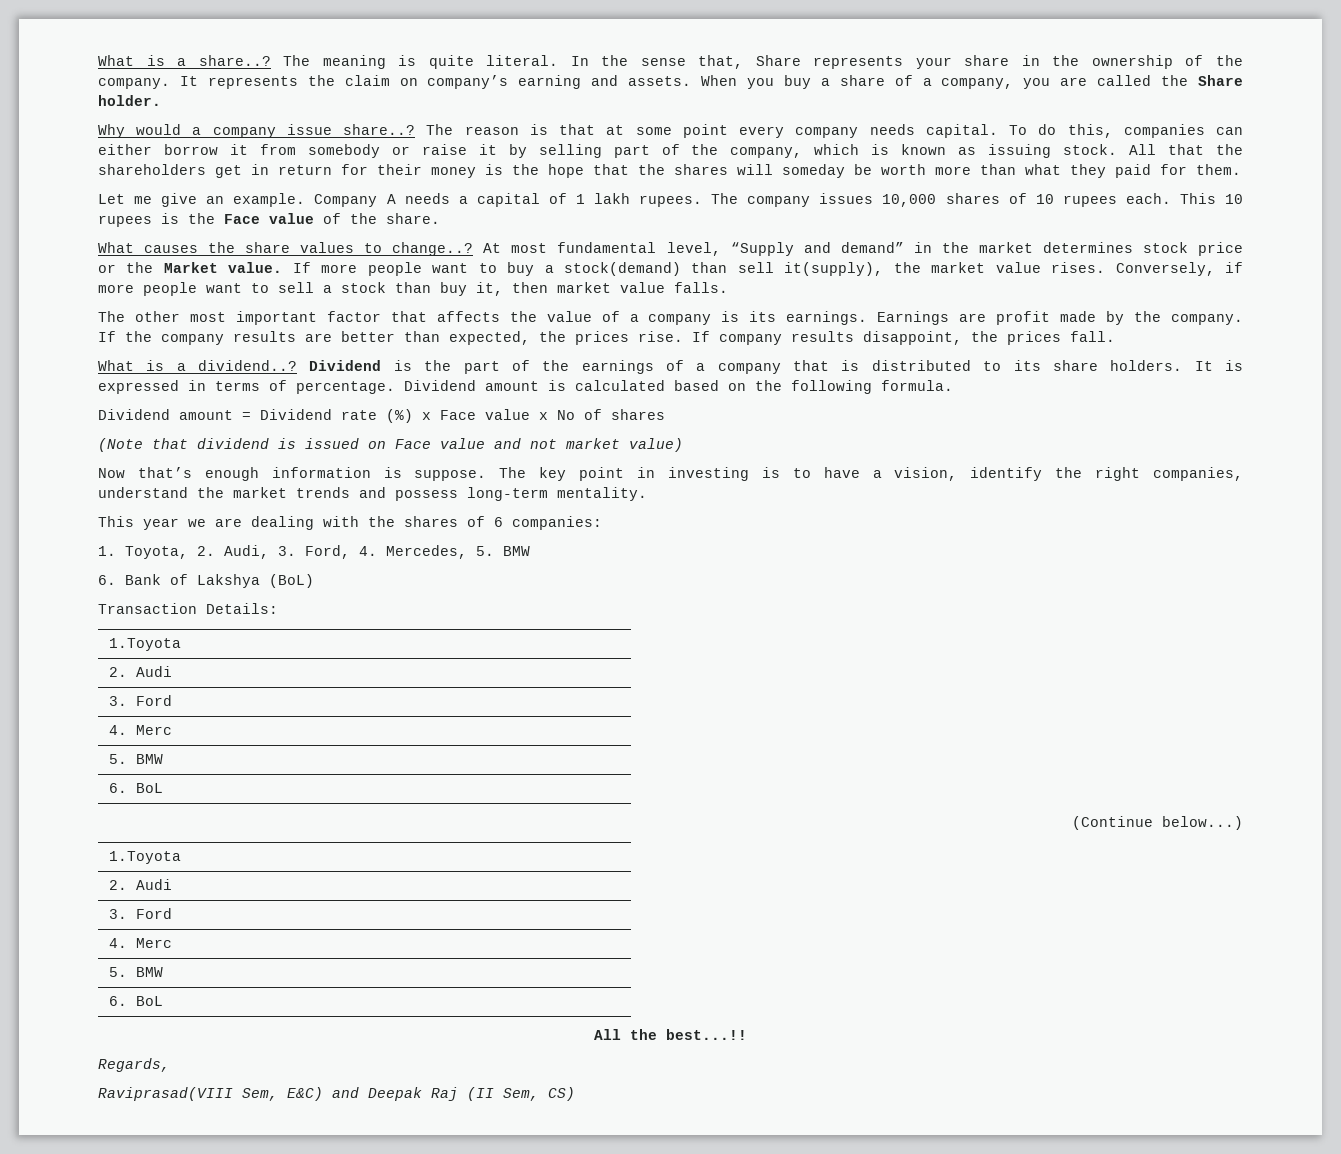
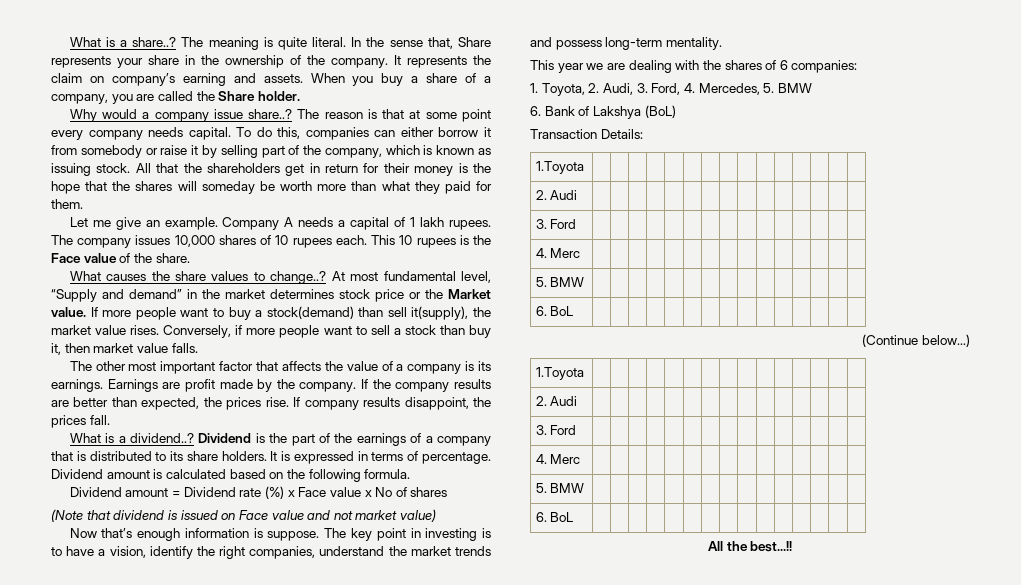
[98,1058,170,1072] [98,1087,575,1101] // Regards, // Raviprasad(VIII Sem, E&C) and Deepak Raj (II Sem, CS) -> (793, 546) none

